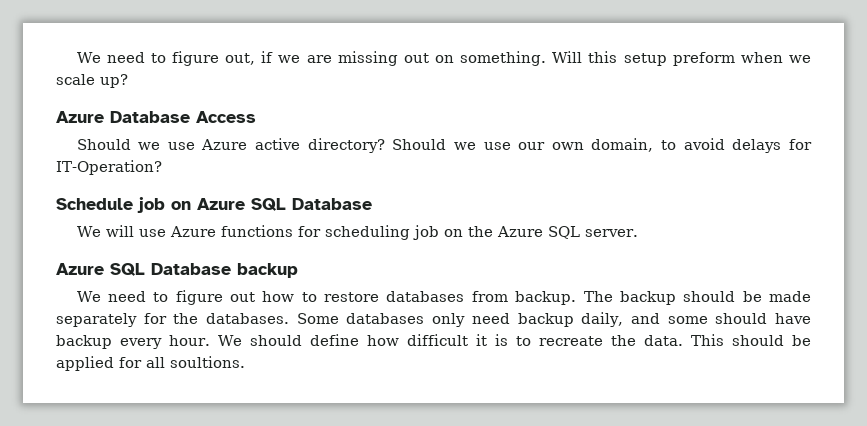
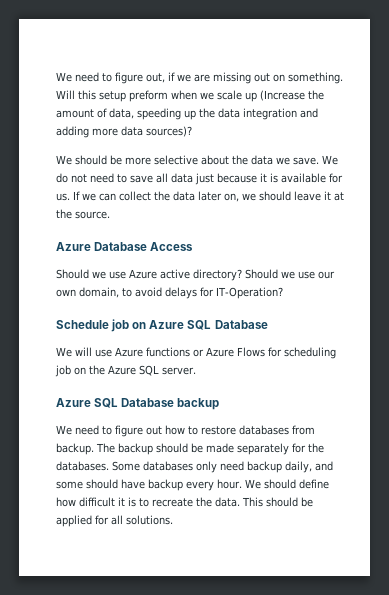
[100,74,128,88] up? -> [245,90,324,102] [56,108,318,120] [56,126,192,138] [56,155,338,165] [56,173,343,185] [56,191,344,202] [56,209,110,219] up (Increase the amount of data, speeding up the data integration and adding more data sources)? // We should be more selective about the data we save. We do not need to save all data just because it is available for us. If we can collect the data later on, we should leave it at the source.
(293, 231) none -> [193,347,265,357] or Azure Flows
[170,356,245,368] soultions. -> [126,515,173,525] solutions.

